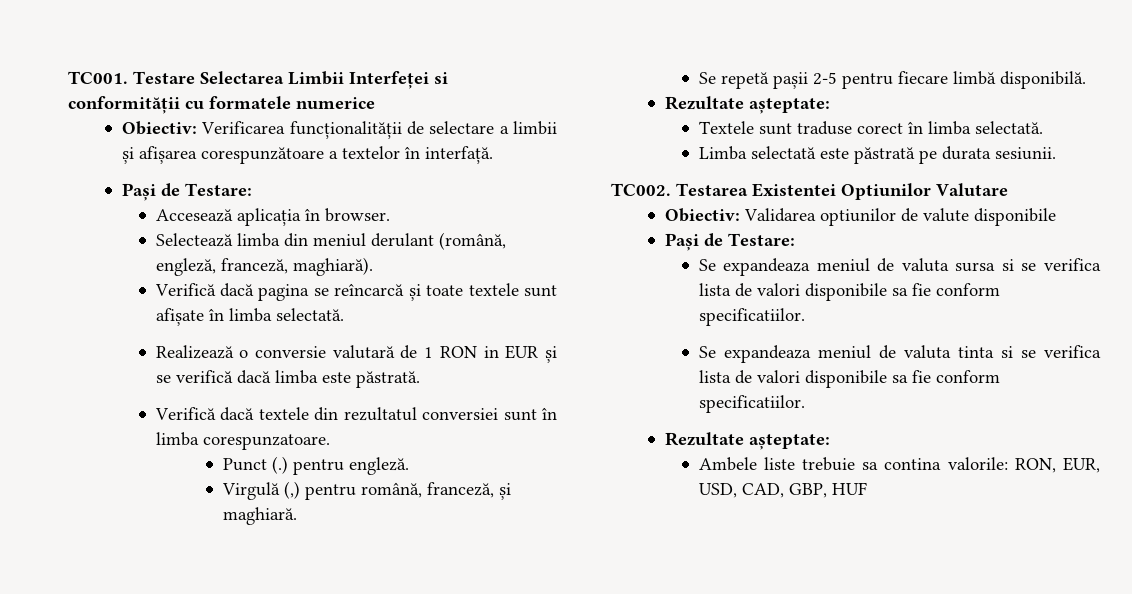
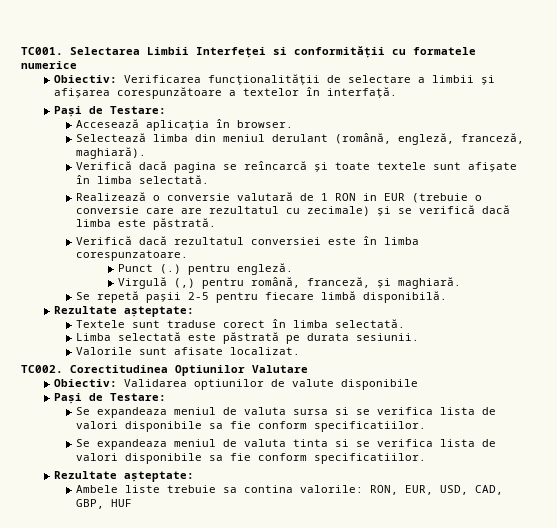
[133,71,195,84] Testare -> (63, 51) none
(539, 352) none -> [411,193,482,203] [75,206,370,216] (trebuie o conversie care are rezultatul cu zecimale)
[258,407,339,421] textele din -> (167, 240) none
[503,409,537,421] sunt -> [327,237,356,245] este
(1056, 153) none -> [75,347,300,355] // Valorile sunt afisate localizat.
[676,183,836,197] Testarea Existentei -> [70,365,168,373] Corectitudinea

